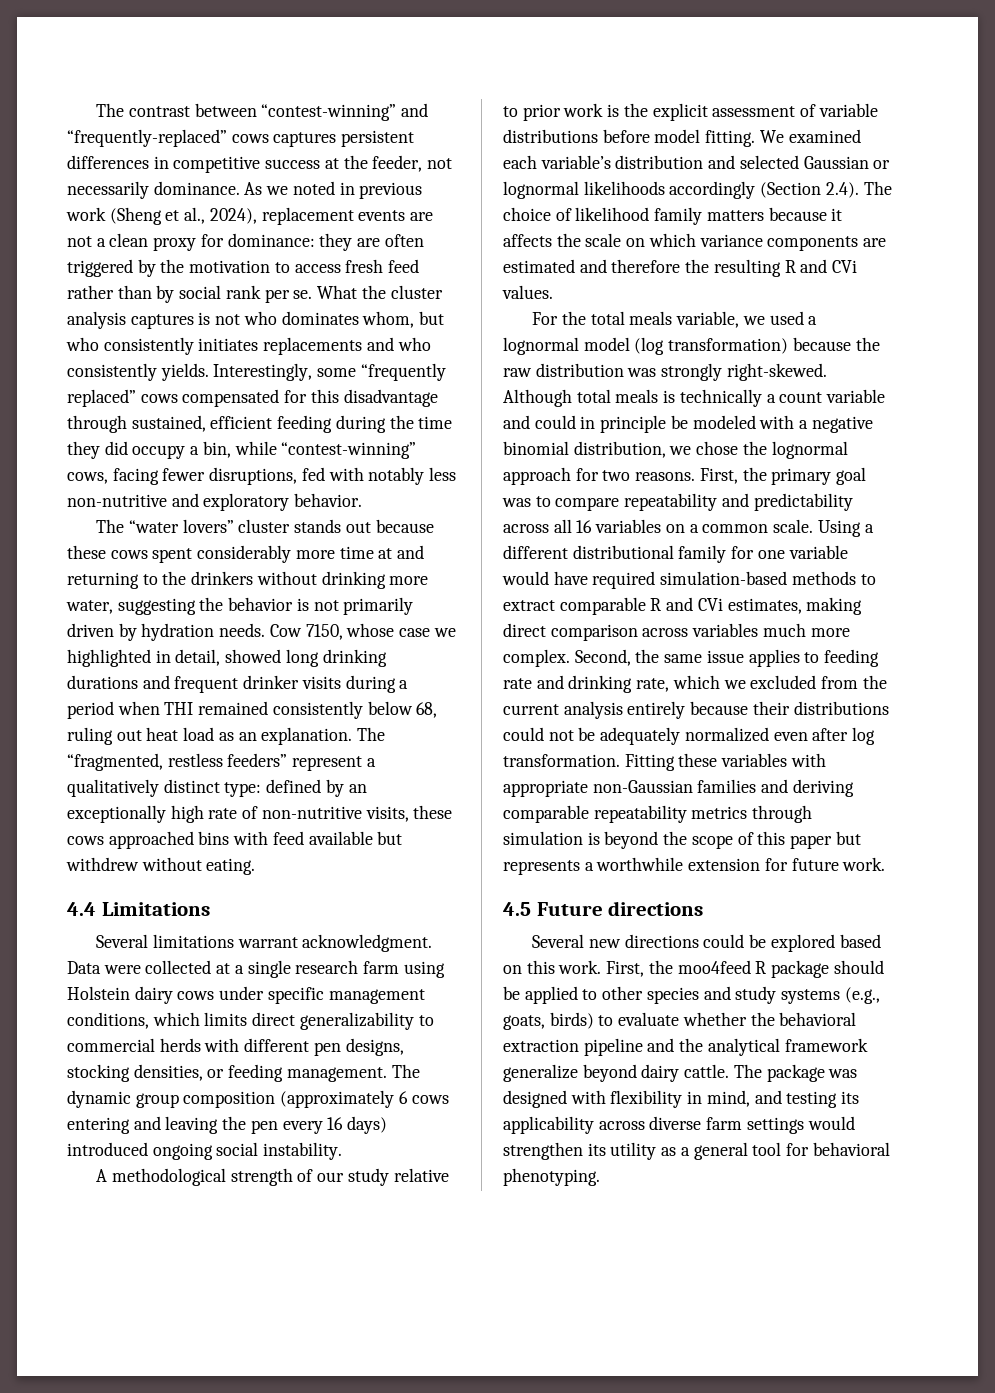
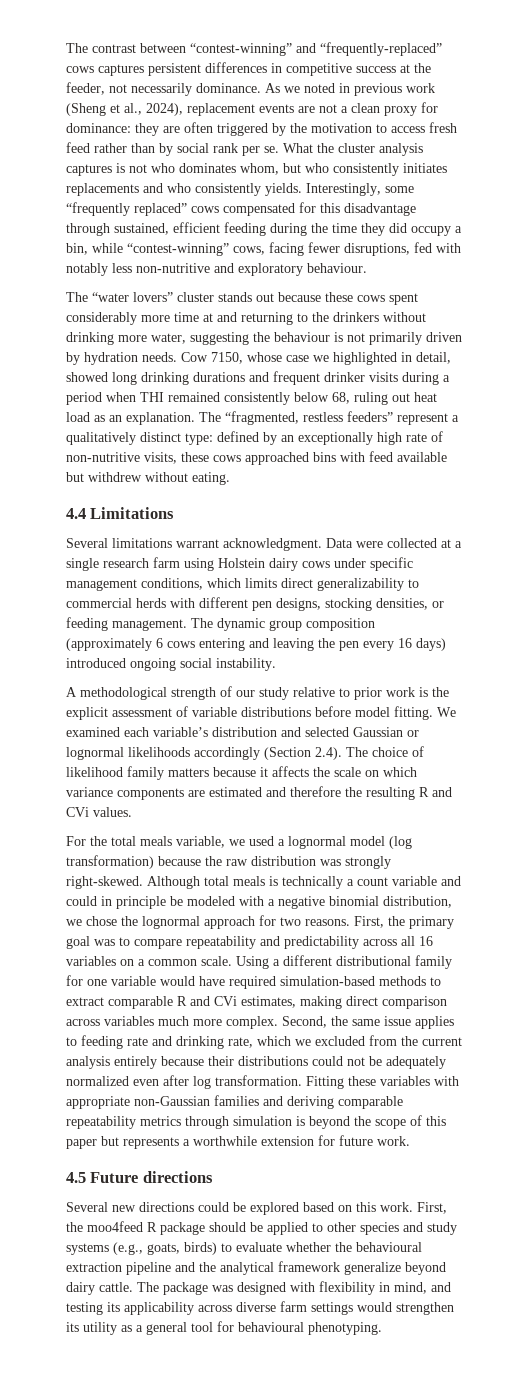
[294,493,363,507] behavior. -> [307,263,367,273] behaviour.
[228,597,294,611] behavior -> [274,332,330,342] behaviour
[779,1012,857,1026] behavioral -> [356,1242,422,1252] behavioural
[812,1142,890,1156] behavioral -> [238,1322,304,1332] behavioural

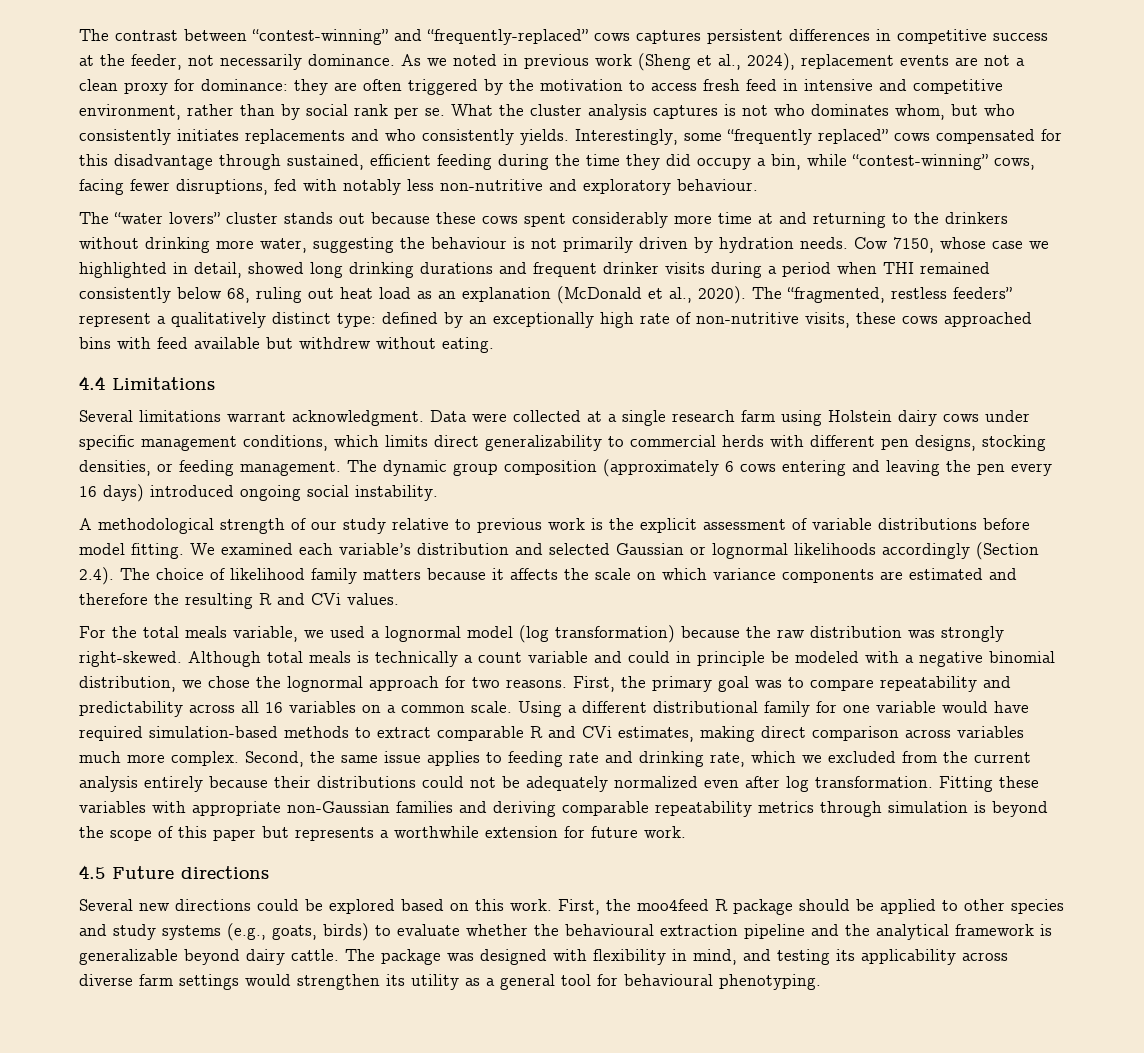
(90, 147) none -> [783,79,1003,94] [79,104,181,120] in intensive and competitive environment,
[126,412,195,425] explanation. -> [462,286,746,304] explanation (McDonald et al., 2020).
[354,687,382,700] prior -> [477,518,542,533] previous
[344,1262,401,1275] generalize -> [1040,924,1052,936] [79,949,178,965] is generalizable

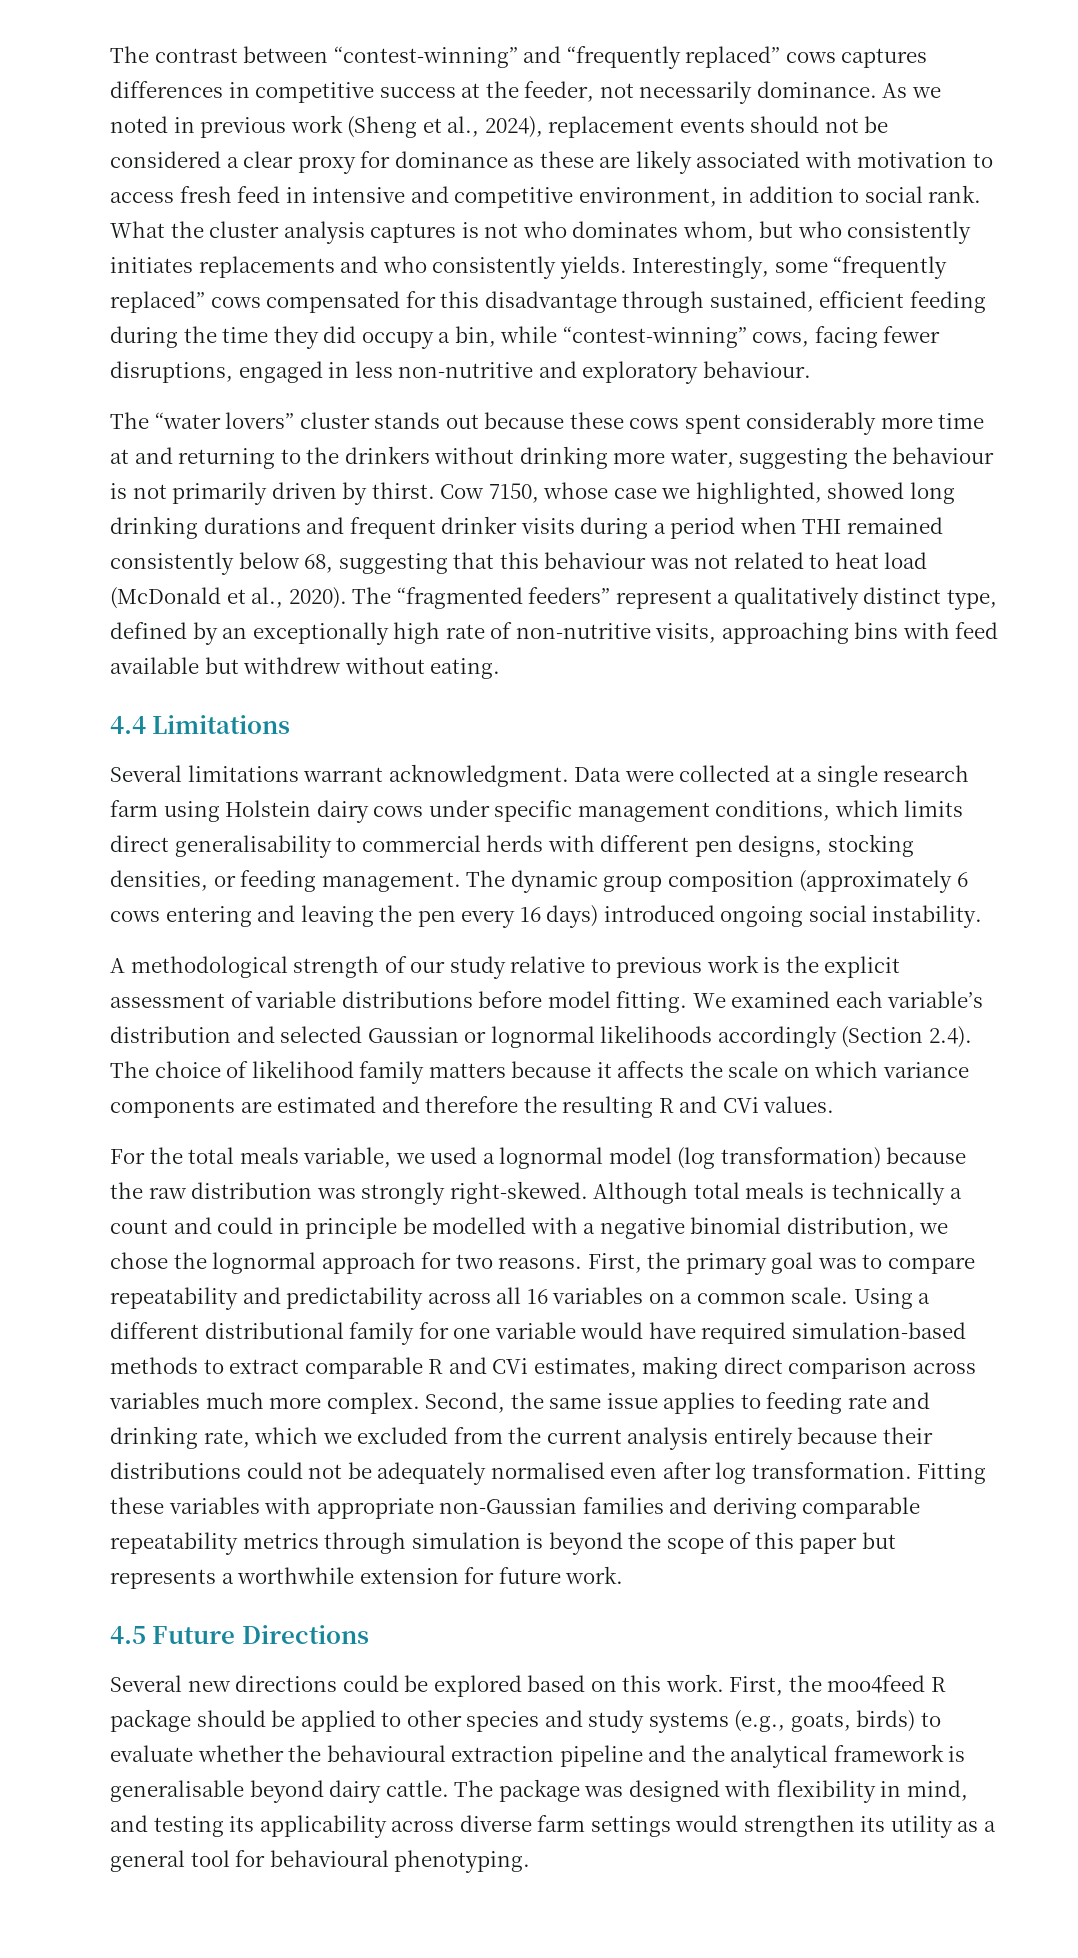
[427,29,588,45] “frequently-replaced” -> [566,46,781,69] “frequently replaced”
[707,29,783,44] persistent -> (928, 58) none
[955,55,1025,66] [79,79,534,95] are not a clean proxy for dominance: they are often triggered by the -> [750,116,889,133] [110,150,852,174] should not be considered a clear proxy for dominance as these are likely associated with
[187,104,445,120] rather than by social rank per se. -> [722,185,982,203] in addition to social rank.
[274,179,401,195] fed with notably -> [238,361,350,383] engaged in
[719,237,848,253] hydration needs. -> [371,482,435,499] thirst.
[79,262,242,278] highlighted in detail, -> [695,482,822,504] highlighted,
[256,287,551,303] ruling out heat load as an explanation -> [338,552,928,574] suggesting that this behaviour was not related to heat load
[787,287,947,303] “fragmented, restless -> [396,587,523,609] “fragmented
[337,313,376,328] type: -> [946,589,997,610] type,
[856,312,1032,327] these cows approached -> [721,622,849,644] approaching
[485,435,602,451] generalizability -> [174,835,332,858] generalisability
[528,651,588,663] variable -> (168, 1226) none
[795,651,859,663] modeled -> [432,1217,527,1234] modelled
[614,776,698,788] normalized -> [490,1462,605,1479] normalised
[181,866,269,879] directions -> [241,1625,369,1644] Directions
[79,949,178,965] generalizable -> [110,1780,244,1802] generalisable

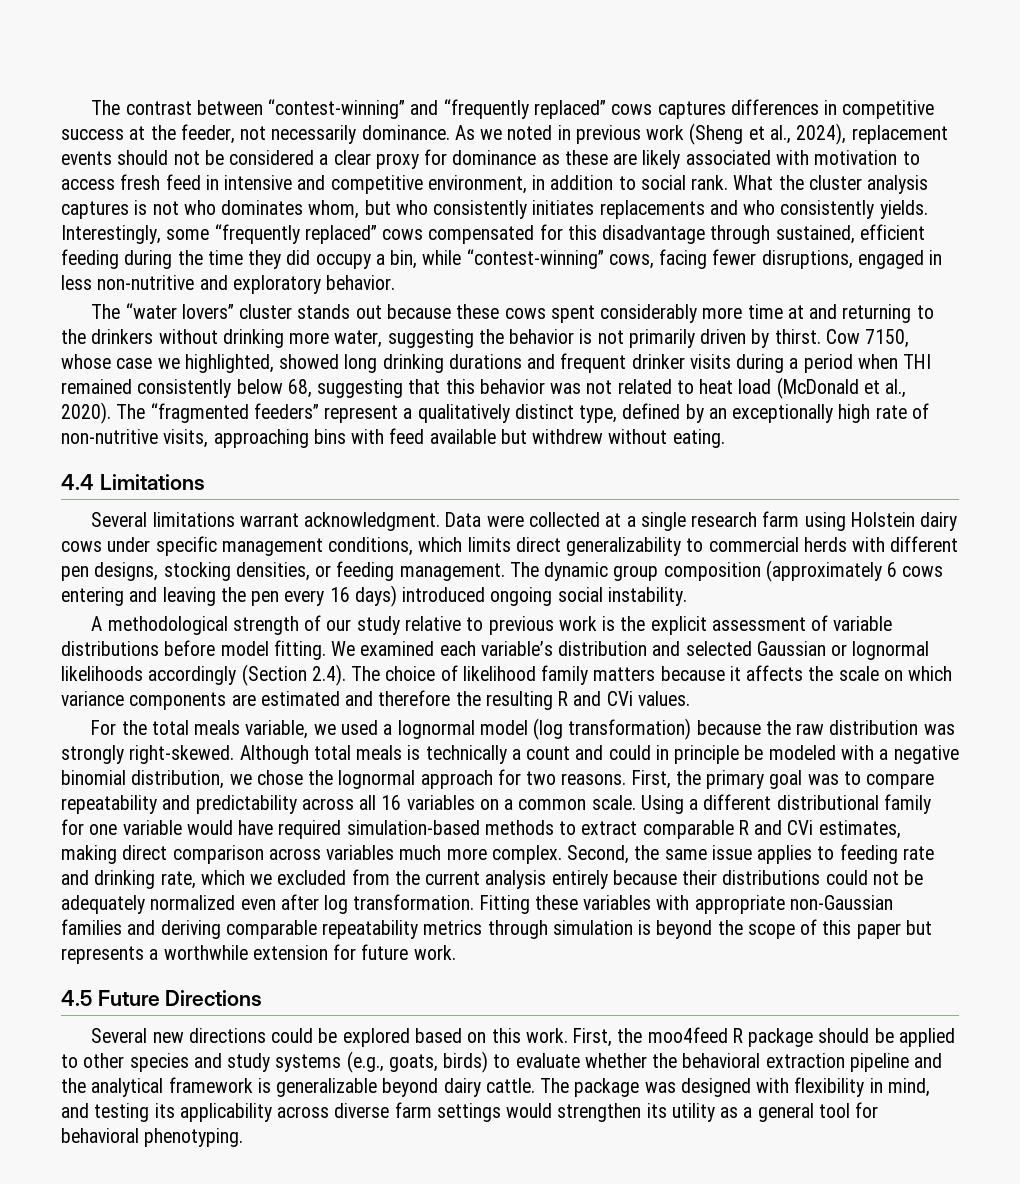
[702,361,811,378] behaviour. -> [326,275,396,290] behavior.
[892,447,995,464] behaviour -> [509,329,575,344] behavior
[544,552,647,569] behaviour -> [479,379,545,394] behavior
[174,835,332,858] generalisability -> [566,537,682,556] generalizability
[432,1217,527,1234] modelled -> [768,745,836,760] modeled
[490,1462,605,1479] normalised -> [150,895,236,910] normalized
[326,1745,446,1762] behavioural -> [682,1053,761,1068] behavioral
[110,1780,244,1802] generalisable -> [276,1078,378,1097] generalizable
[269,1850,389,1867] behavioural -> [61,1128,139,1143] behavioral

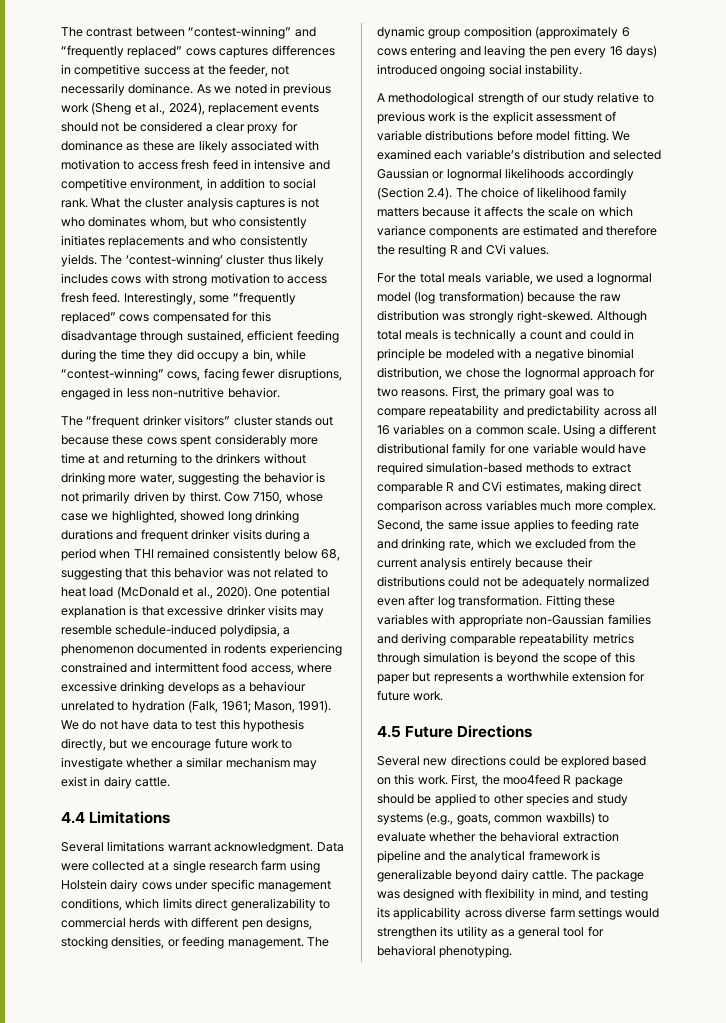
(928, 209) none -> [100,254,324,267] [61,273,328,286] [61,292,121,303] The ‘contest-winning’ cluster thus likely includes cows with strong motivation to access fresh feed.
[199,275,321,294] and exploratory -> (225, 392) none
[125,303,234,319] “water lovers” -> [86,415,231,428] “frequent drinker visitors”
[116,403,929,423] [61,428,725,448] The “fragmented feeders” represent a qualitatively distinct type, defined by an exceptionally high rate of non-nutritive visits, approaching bins with feed available but withdrew without eating. -> [254,586,330,599] [61,605,325,618] [61,624,291,637] [61,643,342,656] [61,662,332,675] [61,681,306,694] [61,700,332,713] [61,719,304,732] [61,738,293,751] [61,757,317,770] [61,776,171,789] One potential explanation is that excessive drinker visits may resemble schedule-induced polydipsia, a phenomenon documented in rodents experiencing constrained and intermittent food access, where excessive drinking develops as a behaviour unrelated to hydration (Falk, 1961; Mason, 1991). We do not have data to test this hypothesis directly, but we encourage future work to investigate whether a similar mechanism may exist in dairy cattle.
[443,1051,489,1073] birds) -> [494,812,595,825] common waxbills)

